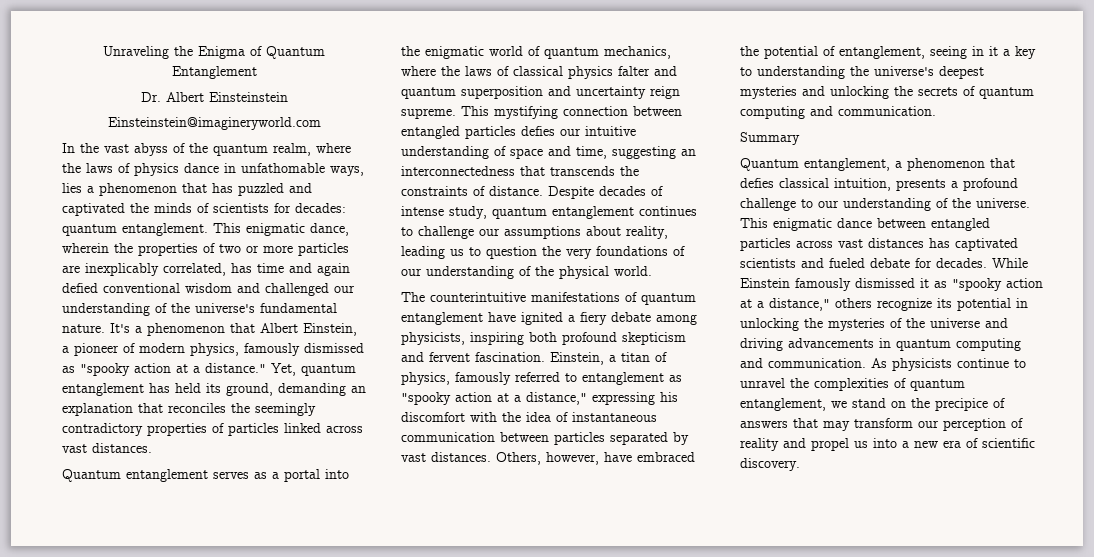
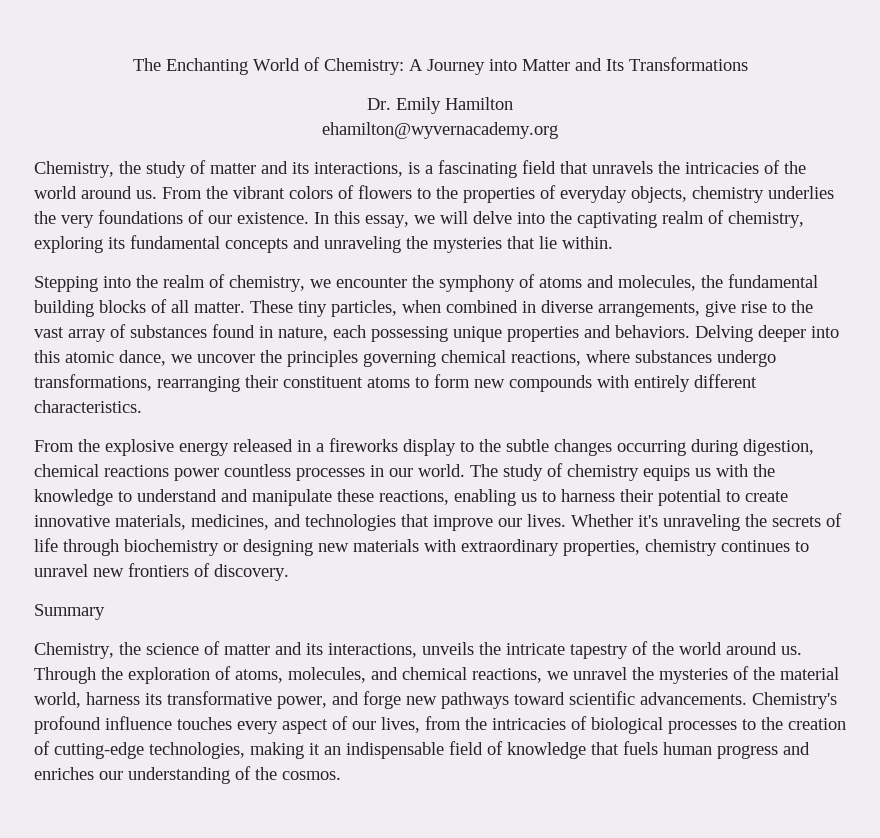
[103,46,325,59] [171,66,257,79] [140,92,288,102] [107,117,321,130] [62,143,351,156] [62,163,364,176] [62,183,312,196] [62,203,346,216] [62,223,349,236] [62,243,349,256] [62,263,350,276] [62,283,355,296] [62,303,337,316] [62,323,357,336] [62,343,364,356] [62,363,356,376] [62,383,366,396] [62,403,316,416] [62,423,363,436] [62,443,152,453] [62,469,349,482] [401,46,671,59] [401,66,677,79] [401,86,680,99] [401,106,682,119] [401,126,636,139] [401,146,696,159] [401,166,639,176] [401,186,663,199] [401,206,697,219] [401,226,668,239] [401,246,537,259] Unraveling the Enigma of Quantum Entanglement // Dr. Albert Einsteinstein // Einsteinstein@imagineryworld.com // In the vast abyss of the quantum realm, where the laws of physics dance in unfathomable ways, lies a phenomenon that has puzzled and captivated the minds of scientists for decades: quantum entanglement. This enigmatic dance, wherein the properties of two or more particles are inexplicably correlated, has time and again defied conventional wisdom and challenged our understanding of the universe's fundamental nature. It's a phenomenon that Albert Einstein, a pioneer of modern physics, famously dismissed as "spooky action at a distance." Yet, quantum entanglement has held its ground, demanding an explanation that reconciles the seemingly contradictory properties of particles linked across vast distances. // Quantum entanglement serves as a portal into the enigmatic world of quantum mechanics, where the laws of classical physics falter and quantum superposition and uncertainty reign supreme. This mystifying connection between entangled particles defies our intuitive understanding of space and time, suggesting an interconnectedness that transcends the constraints of distance. Despite decades of intense study, quantum entanglement continues to challenge our assumptions about reality, leading us to question -> [132,57,748,75] [367,97,513,114] [322,122,558,139] [34,160,806,178] [34,185,834,203] The Enchanting World of Chemistry: A Journey into Matter and Its Transformations // Dr. Emily Hamilton // ehamilton@wyvernacademy.org // Chemistry, the study of matter and its interactions, is a fascinating field that unravels the intricacies of the world around us. From the vibrant colors of flowers to the properties of everyday objects, chemistry underlies
[426,266,652,279] [401,292,696,305] [401,312,697,325] [401,332,686,345] [401,352,667,365] [401,372,682,385] [401,392,678,405] [401,412,657,422] [401,432,689,445] [401,452,695,465] [740,46,1036,59] [740,66,984,79] [740,86,1034,99] [740,106,936,119] [740,132,800,145] [740,158,1015,171] [740,178,1018,191] [740,198,1030,211] [740,218,990,231] [740,238,1018,251] [740,258,1028,268] [740,278,1043,291] [740,298,1028,311] [740,318,1008,331] [740,338,1021,351] [740,358,1026,371] [740,378,965,391] [740,398,1005,411] [740,418,1023,431] [740,438,1035,451] [740,458,800,471] understanding of the physical world. // The counterintuitive manifestations of quantum entanglement have ignited a fiery debate among physicists, inspiring both profound skepticism and fervent fascination. Einstein, a titan of physics, famously referred to entanglement as "spooky action at a distance," expressing his discomfort with the idea of instantaneous communication between particles separated by vast distances. Others, however, have embraced the potential of entanglement, seeing in it a key to understanding the universe's deepest mysteries and unlocking the secrets of quantum computing and communication. // Summary // Quantum entanglement, a phenomenon that defies classical intuition, presents a profound challenge to our understanding of the universe. This enigmatic dance between entangled particles across vast distances has captivated scientists and fueled debate for decades. While Einstein famously dismissed it as "spooky action at a distance," others recognize its potential in unlocking the mysteries of the universe and driving advancements in quantum computing and communication. As physicists continue to unravel the complexities of quantum entanglement, we stand on the precipice of answers that may transform our perception of reality and propel us into a new era of scientific discovery. -> [237,210,804,228] [34,235,613,253] [34,274,818,292] [34,299,813,317] [34,324,839,342] [34,350,776,367] [34,374,757,392] [34,400,142,413] [34,438,814,456] [34,463,775,481] [34,489,788,506] [34,513,842,531] [34,538,809,556] [34,563,289,581] [34,604,105,620] [34,641,802,659] [34,666,839,684] [34,691,837,709] [34,716,846,734] [34,741,810,759] [34,766,341,784] existence. In this essay, we will delve into the captivating realm of chemistry, exploring its fundamental concepts and unraveling the mysteries that lie within. // Stepping into the realm of chemistry, we encounter the symphony of atoms and molecules, the fundamental building blocks of all matter. These tiny particles, when combined in diverse arrangements, give rise to the vast array of substances found in nature, each possessing unique properties and behaviors. Delving deeper into this atomic dance, we uncover the principles governing chemical reactions, where substances undergo transformations, rearranging their constituent atoms to form new compounds with entirely different characteristics. // From the explosive energy released in a fireworks display to the subtle changes occurring during digestion, chemical reactions power countless processes in our world. The study of chemistry equips us with the knowledge to understand and manipulate these reactions, enabling us to harness their potential to create innovative materials, medicines, and technologies that improve our lives. Whether it's unraveling the secrets of life through biochemistry or designing new materials with extraordinary properties, chemistry continues to unravel new frontiers of discovery. // Summary // Chemistry, the science of matter and its interactions, unveils the intricate tapestry of the world around us. Through the exploration of atoms, molecules, and chemical reactions, we unravel the mysteries of the material world, harness its transformative power, and forge new pathways toward scientific advancements. Chemistry's profound influence touches every aspect of our lives, from the intricacies of biological processes to the creation of cutting-edge technologies, making it an indispensable field of knowledge that fuels human progress and enriches our understanding of the cosmos.

